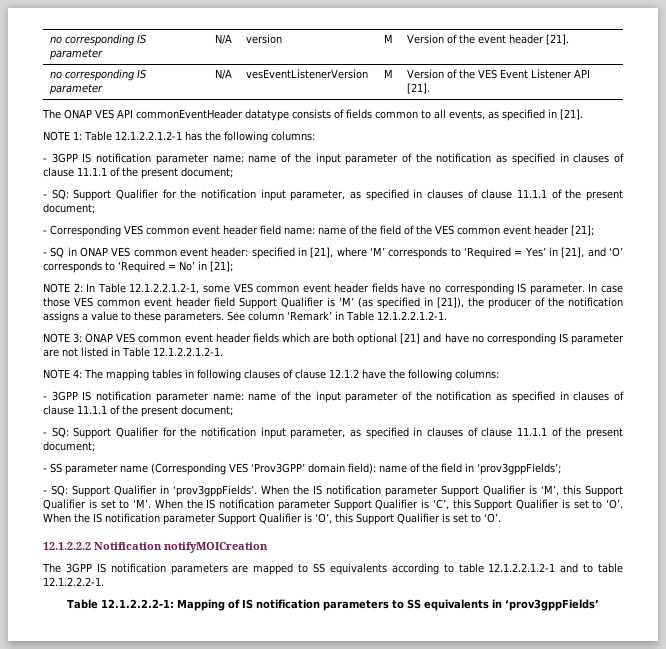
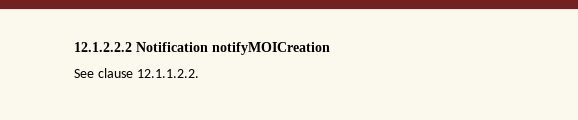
[50,34,147,46] [49,49,104,60] [214,34,232,45] [246,34,283,44] [384,34,393,43] [407,34,570,45] [50,69,147,81] [49,84,104,95] [214,69,232,80] [246,69,369,79] [384,69,393,78] [407,69,591,79] [407,83,431,94] [42,109,583,121] [43,131,315,143] [43,153,624,165] [43,167,233,179] [43,189,623,201] [43,203,95,214] [43,225,594,237] [43,247,624,259] [43,261,233,273] [43,283,623,295] [43,297,623,309] [43,311,447,323] [43,333,624,345] [43,347,223,357] [43,369,499,381] [43,391,624,403] [43,405,233,417] [43,427,623,439] [43,441,95,452] [43,463,561,475] [43,485,623,497] [43,499,623,511] [43,513,501,525] [43,542,268,553] [42,563,623,575] [43,577,104,586] [67,599,599,611] no corresponding IS parameter | N/A | version | M | Version of the event header [21]. // no corresponding IS parameter | N/A | vesEventListenerVersion | M | Version of the VES Event Listener API [21]. // The ONAP VES API commonEventHeader datatype consists of fields common to all events, as specified in [21]. // NOTE 1: Table 12.1.2.2.1.2-1 has the following columns: // - 3GPP IS notification parameter name: name of the input parameter of the notification as specified in clauses of clause 11.1.1 of the present document; // - SQ: Support Qualifier for the notification input parameter, as specified in clauses of clause 11.1.1 of the present document; // - Corresponding VES common event header field name: name of the field of the VES common event header [21]; // - SQ in ONAP VES common event header: specified in [21], where ‘M’ corresponds to ‘Required = Yes’ in [21], and ‘O’ corresponds to ‘Required = No’ in [21]; // NOTE 2: In Table 12.1.2.2.1.2-1, some VES common event header fields have no corresponding IS parameter. In case those VES common event header field Support Qualifier is ‘M’ (as specified in [21]), the producer of the notification assigns a value to these parameters. See column ‘Remark’ in Table 12.1.2.2.1.2-1. // NOTE 3: ONAP VES common event header fields which are both optional [21] and have no corresponding IS parameter are not listed in Table 12.1.2.2.1.2-1. // NOTE 4: The mapping tables in following clauses of clause 12.1.2 have the following columns: // - 3GPP IS notification parameter name: name of the input parameter of the notification as specified in clauses of clause 11.1.1 of the present document; // - SQ: Support Qualifier for the notification input parameter, as specified in clauses of clause 11.1.1 of the present document; // - SS parameter name (Corresponding VES ‘Prov3GPP’ domain field): name of the field in ‘prov3gppFields’; // - SQ: Support Qualifier in ‘prov3gppFields’. When the IS notification parameter Support Qualifier is ‘M’, this Support Qualifier is set to ‘M’. When the IS notification parameter Support Qualifier is ‘C’, this Support Qualifier is set to ‘O’. When the IS notification parameter Support Qualifier is ‘O’, this Support Qualifier is set to ‘O’. // 12.1.2.2.2 Notification notifyMOICreation // The 3GPP IS notification parameters are mapped to SS equivalents according to table 12.1.2.2.1.2-1 and to table 12.1.2.2.2-1. // Table 12.1.2.2.2-1: Mapping of IS notification parameters to SS equivalents in ‘prov3gppFields’ -> [74,42,330,55] [74,68,199,78] 12.1.2.2.2 Notification notifyMOICreation // See clause 12.1.1.2.2.

